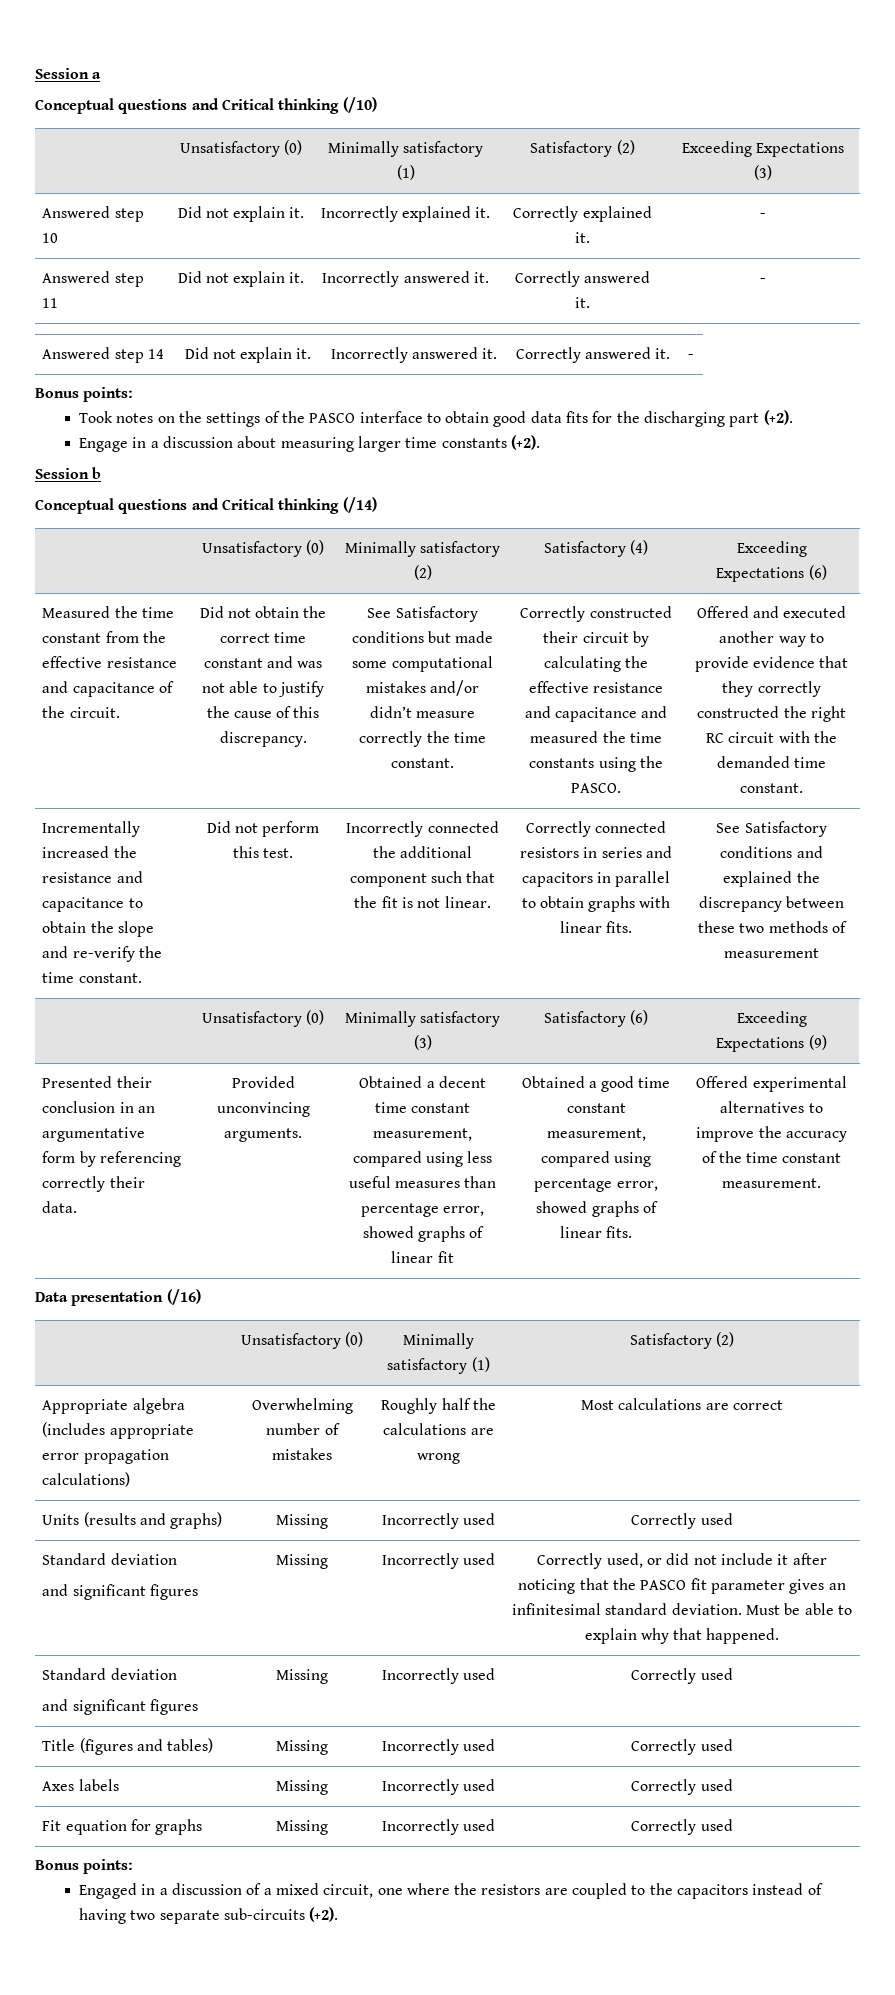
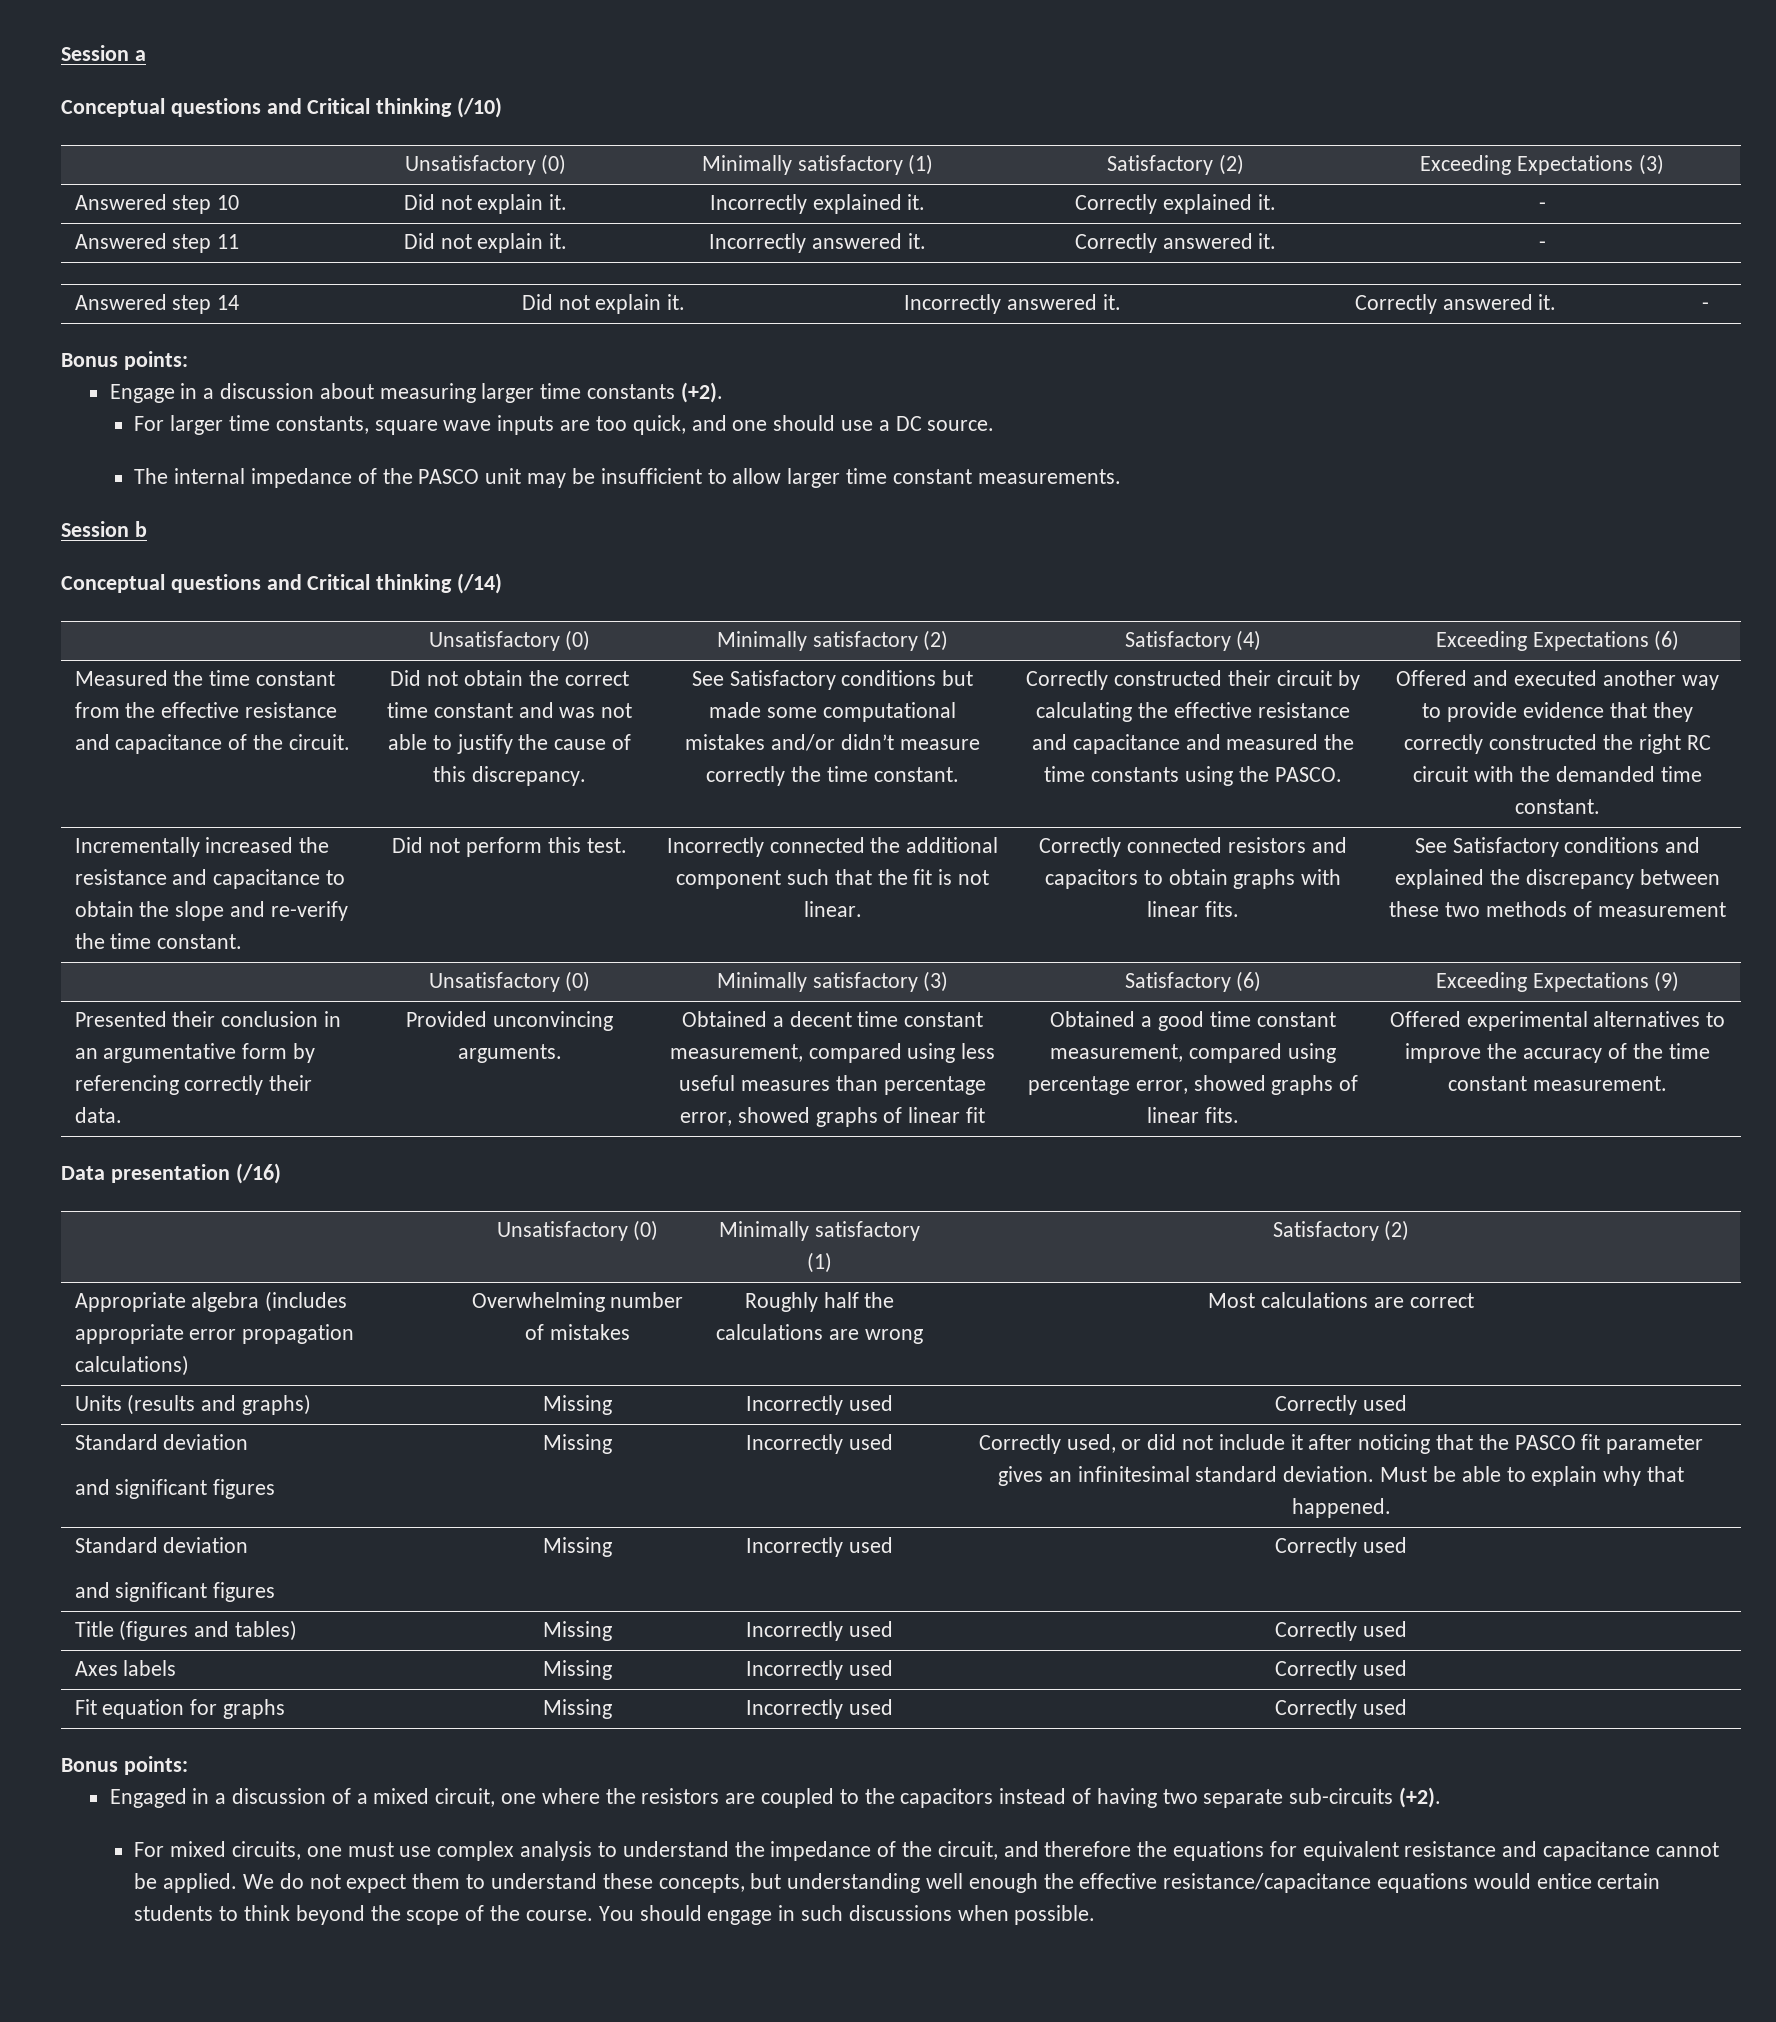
[78,410,793,427] // Took notes on the settings of the PASCO interface to obtain good data fits for the discharging part (+2). -> (188, 360) none
(540, 442) none -> [134,415,995,435] [134,468,1121,488] // For larger time constants, square wave inputs are too quick, and one should use a DC source. // The internal impedance of the PASCO unit may be insufficient to allow larger time constant measurements.
[583,846,672,858] [521,871,671,887] in series and capacitors in parallel -> [1311,837,1347,853] [1044,869,1138,889] and capacitors
(339, 1914) none -> [134,1841,1719,1861] [134,1873,1661,1893] [134,1905,1096,1925] // For mixed circuits, one must use complex analysis to understand the impedance of the circuit, and therefore the equations for equivalent resistance and capacitance cannot be applied. We do not expect them to understand these concepts, but understanding well enough the effective resistance/capacitance equations would entice certain students to think beyond the scope of the course. You should engage in such discussions when possible.

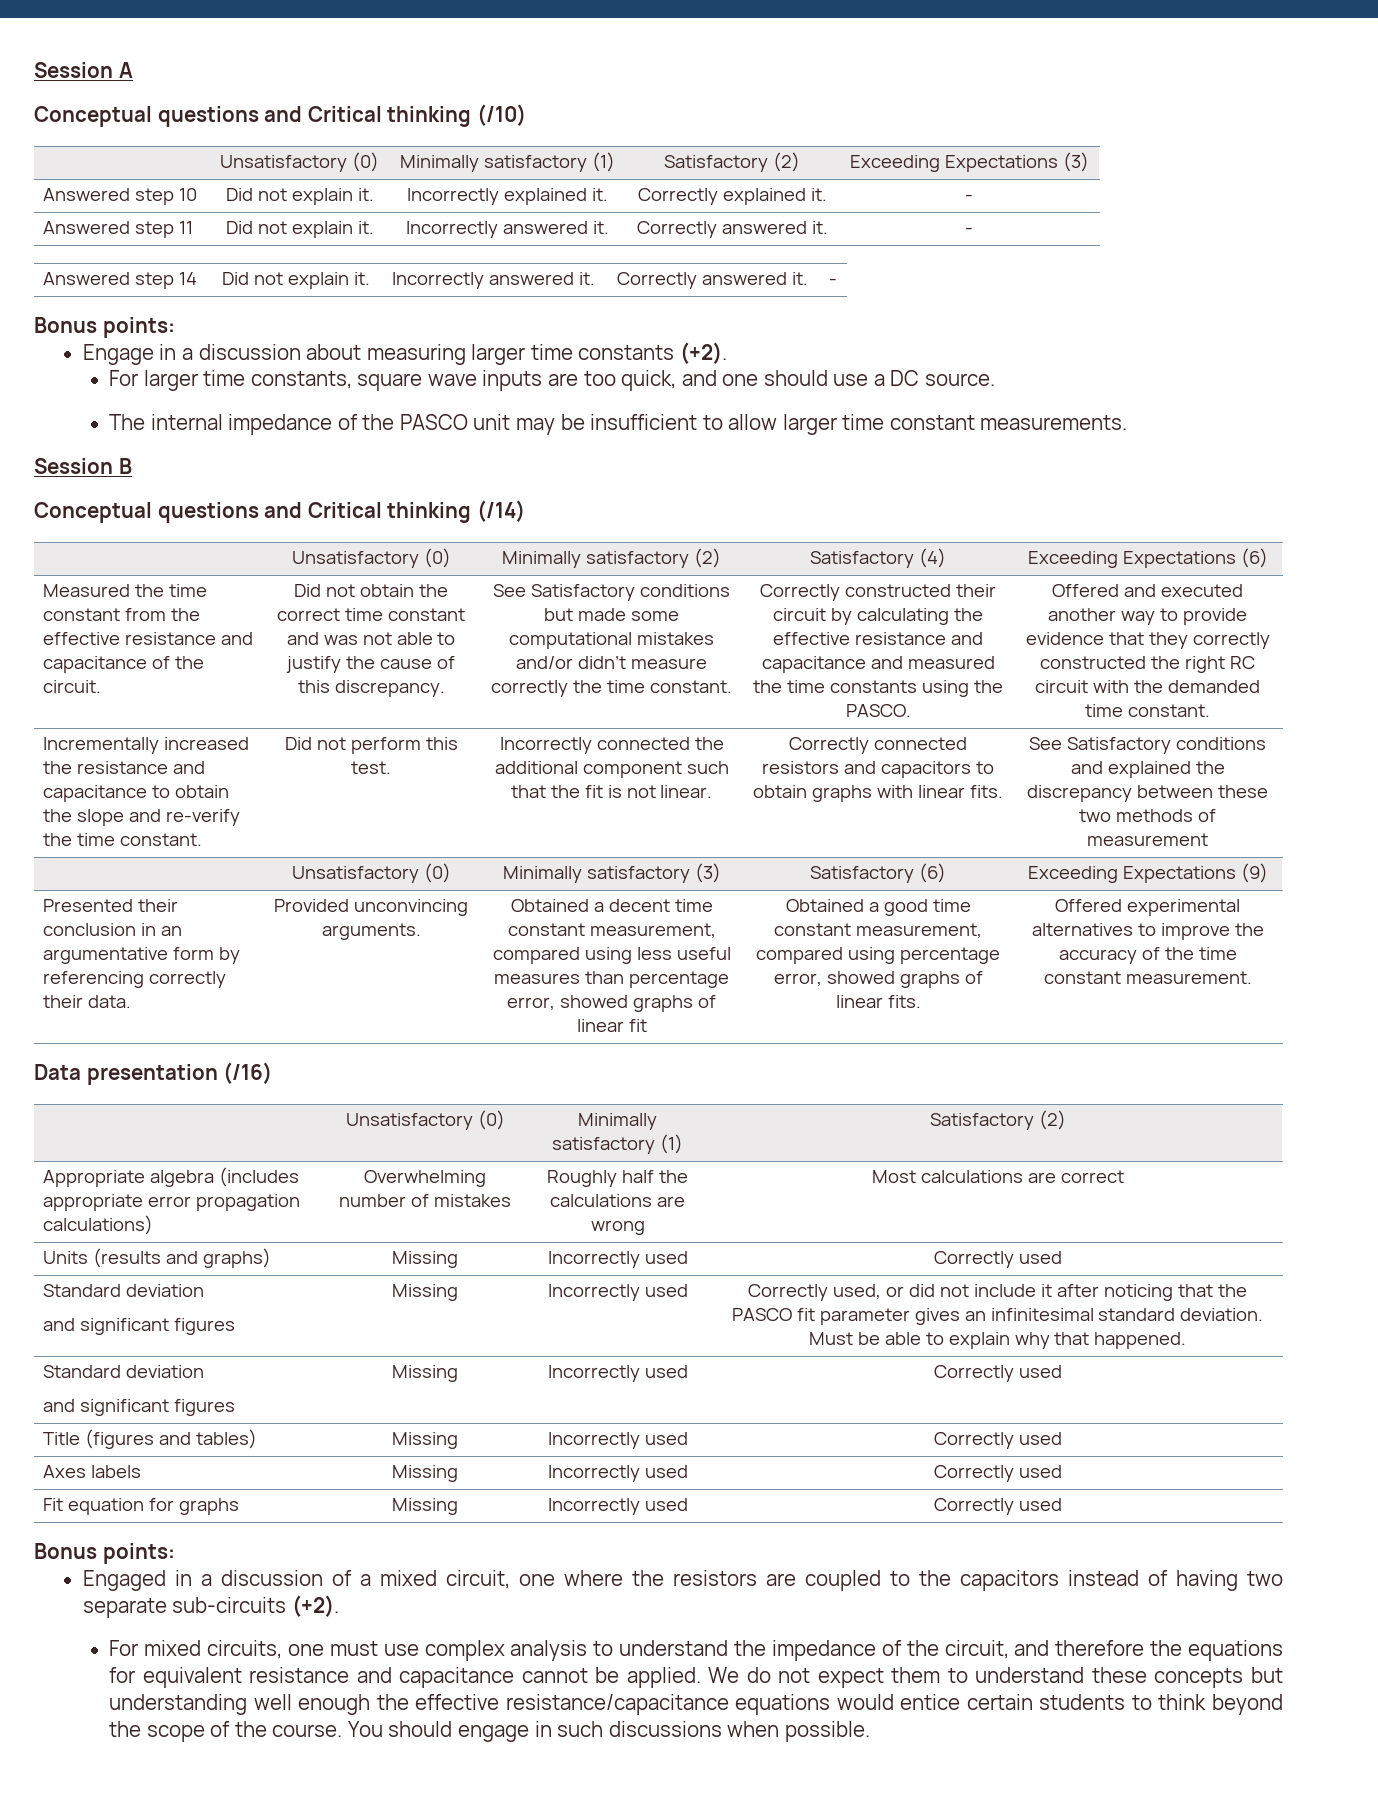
[61,45,146,61] Session a -> [34,62,133,78] Session A
[134,521,147,537] b -> [118,458,132,474] B
[658,1874,745,1893] concepts, -> [1154,1668,1244,1688] concepts

